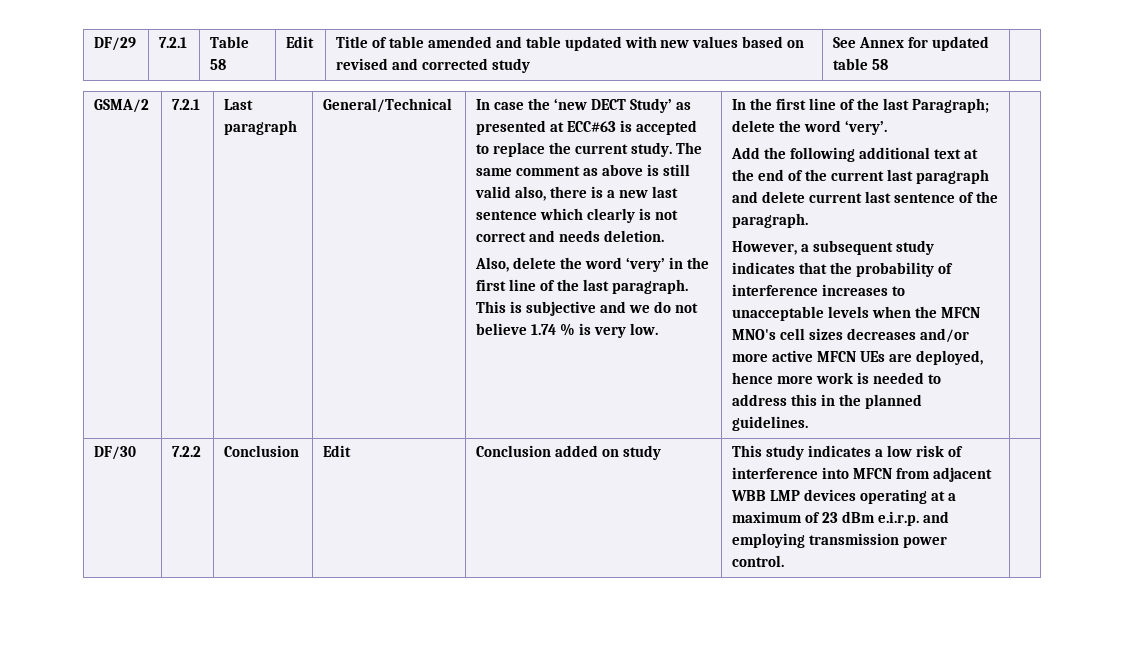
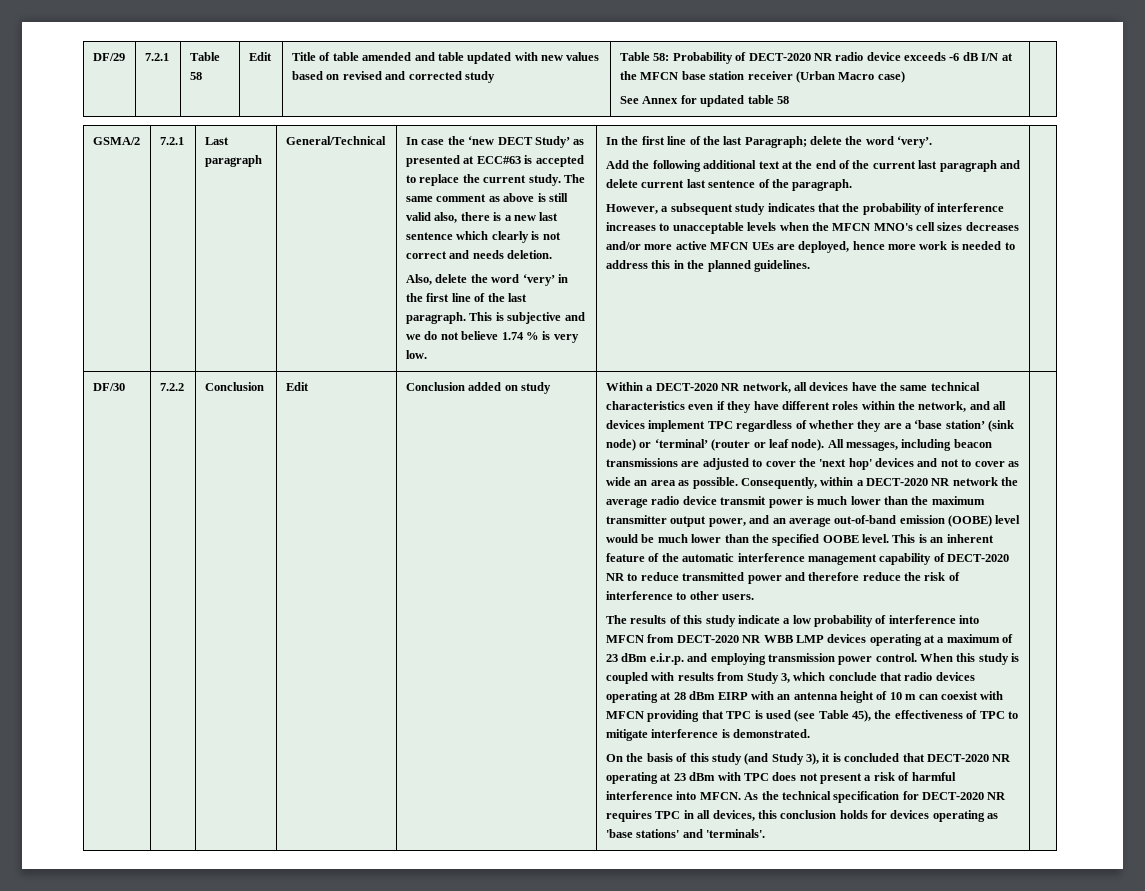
(530, 65) none -> [619,52,1013,64] [619,71,905,83] Table 58: Probability of DECT-2020 NR radio device exceeds -6 dB I/N at the MFCN base station receiver (Urban Macro case) //
[732,445,871,460] This study indicates -> [605,382,980,393] [605,401,1007,413] [605,420,1015,432] [605,439,992,451] [605,458,1019,470] [605,477,1019,489] [605,496,985,508] [605,515,1021,527] [605,534,994,546] [605,553,1009,565] [605,572,960,584] [605,591,755,600] [605,615,780,627] Within a DECT-2020 NR network, all devices have the same technical characteristics even if they have different roles within the network, and all devices implement TPC regardless of whether they are a ‘base station’ (sink node) or ‘terminal’ (router or leaf node). All messages, including beacon transmissions are adjusted to cover the 'next hop' devices and not to cover as wide an area as possible. Consequently, within a DECT-2020 NR network the average radio device transmit power is much lower than the maximum transmitter output power, and an average out-of-band emission (OOBE) level would be much lower than the specified OOBE level. This is an inherent feature of the automatic interference management capability of DECT-2020 NR to reduce transmitted power and therefore reduce the risk of interference to other users. // The results of this study indicate
[915,445,944,457] risk -> [813,615,873,627] probability
[932,467,992,482] adjacent -> [676,635,762,643] DECT-2020 NR
(785, 561) none -> [919,653,1020,665] [605,672,975,684] [605,691,1004,703] [605,710,1018,722] [605,729,811,741] [605,753,1012,765] [605,772,956,784] [605,791,1007,803] [605,810,999,822] [605,829,766,838] When this study is coupled with results from Study 3, which conclude that radio devices operating at 28 dBm EIRP with an antenna height of 10 m can coexist with MFCN providing that TPC is used (see Table 45), the effectiveness of TPC to mitigate interference is demonstrated. // On the basis of this study (and Study 3), it is concluded that DECT-2020 NR operating at 23 dBm with TPC does not present a risk of harmful interference into MFCN. As the technical specification for DECT-2020 NR requires TPC in all devices, this conclusion holds for devices operating as 'base stations' and 'terminals'.

